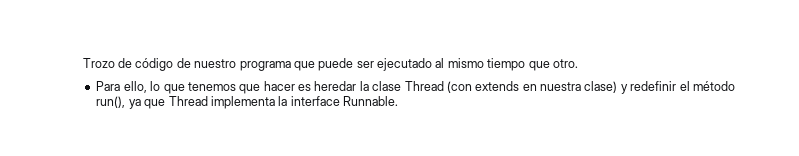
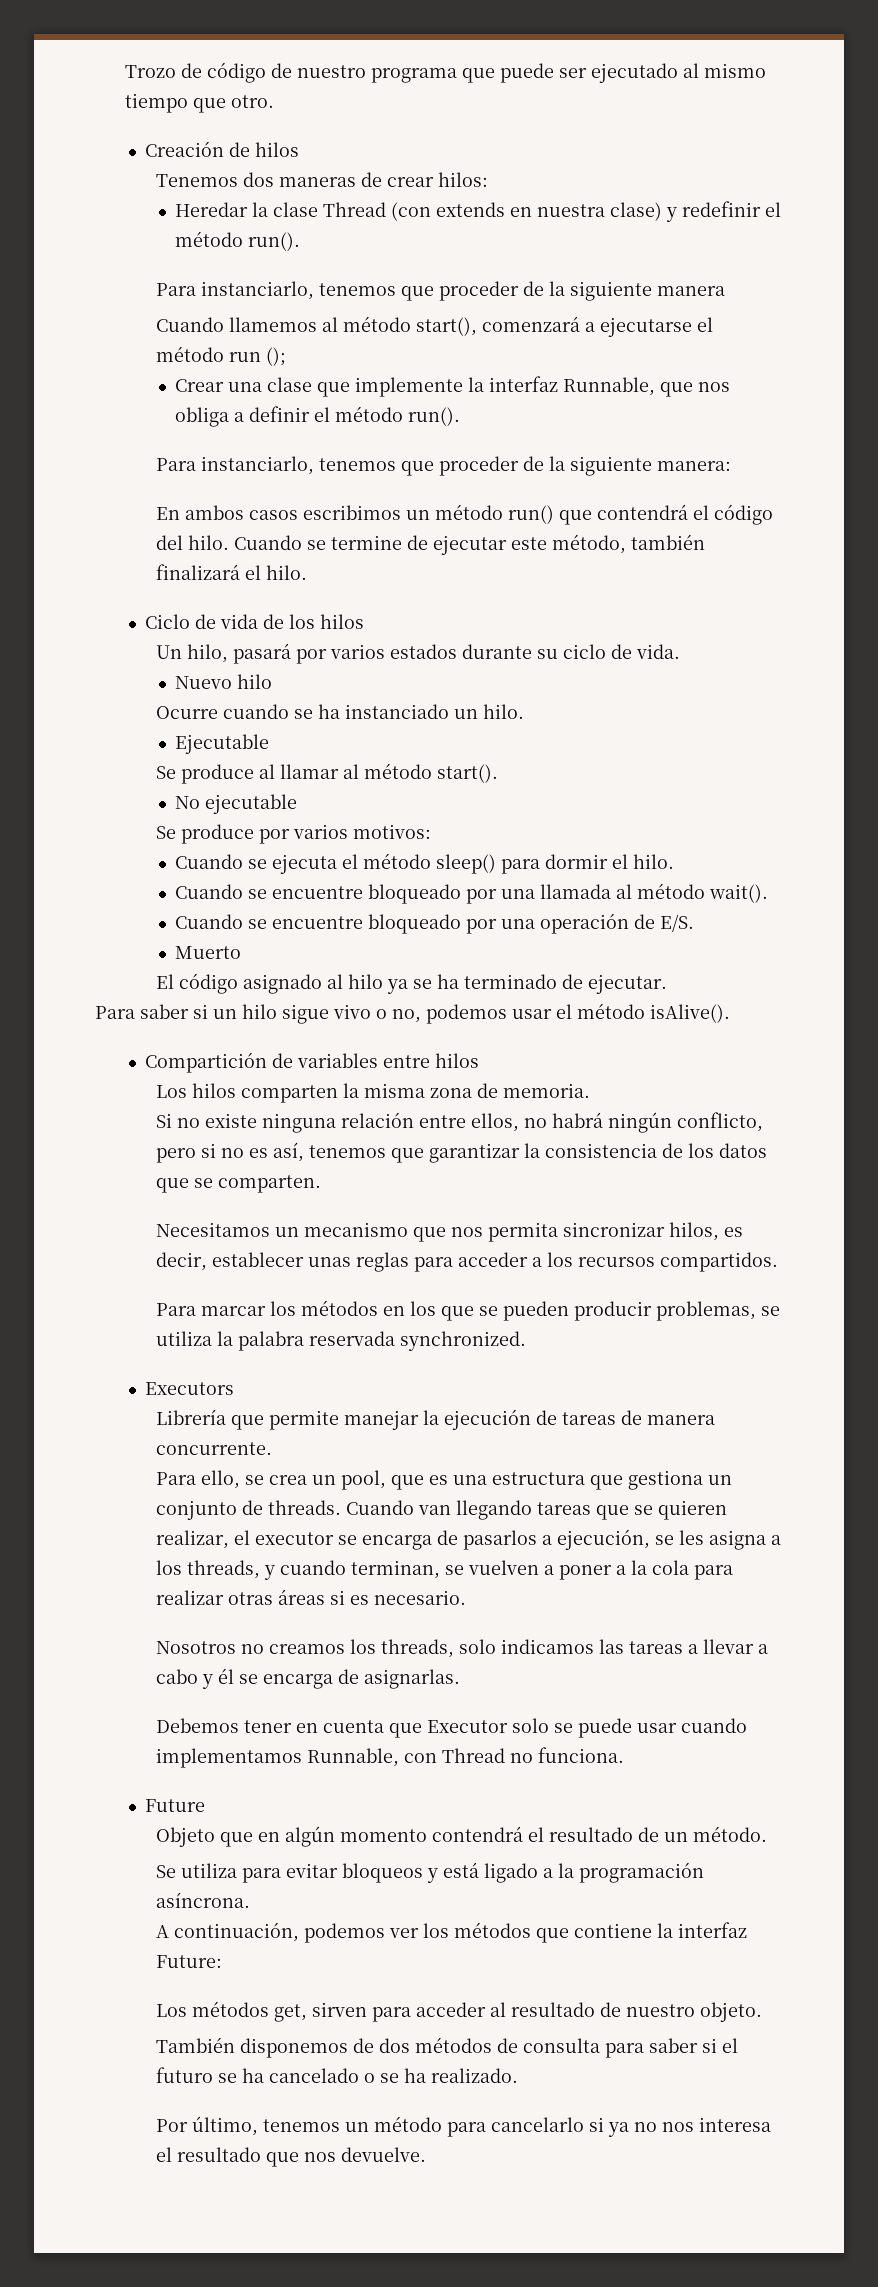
[96,81,357,94] Para ello, lo que tenemos que hacer es heredar -> [145,141,300,157] [155,172,488,187] [175,202,249,217] Creación de hilos // Tenemos dos maneras de crear hilos: // Heredar
[96,96,399,109] run(), ya que Thread implementa la interface Runnable. -> [248,232,301,251] [155,281,725,301] [155,316,713,337] [155,346,286,366] [175,376,731,397] [175,406,461,427] [155,456,731,476] [155,504,773,525] [155,534,705,555] [155,564,307,580] [145,614,365,629] [155,643,680,664] [175,674,273,689] [155,704,524,719] [175,734,270,754] [155,763,498,784] [175,794,298,814] [155,824,431,844] [175,853,675,874] [175,883,769,904] [175,913,695,934] [175,946,242,959] [155,973,667,994] [95,1003,730,1024] [145,1052,480,1073] [155,1083,590,1103] [155,1112,763,1133] [155,1142,767,1163] [155,1175,321,1193] [155,1222,743,1242] [155,1252,778,1272] [155,1300,780,1321] [155,1331,526,1351] [145,1382,235,1395] [155,1409,715,1430] [155,1442,272,1455] [155,1470,732,1490] [155,1500,727,1520] [155,1529,781,1550] [155,1560,733,1580] [155,1589,466,1605] [155,1639,768,1658] [155,1668,460,1689] [155,1718,747,1738] [155,1747,624,1768] [145,1799,206,1812] [155,1826,767,1847] [155,1862,704,1883] [155,1892,250,1908] [155,1922,747,1943] [155,1955,222,1968] [155,2001,762,2022] [155,2037,738,2058] [155,2067,518,2083] [155,2116,771,2137] [155,2147,426,2167] run(). // Para instanciarlo, tenemos que proceder de la siguiente manera // Cuando llamemos al método start(), comenzará a ejecutarse el método run (); // Crear una clase que implemente la interfaz Runnable, que nos obliga a definir el método run(). // Para instanciarlo, tenemos que proceder de la siguiente manera: // En ambos casos escribimos un método run() que contendrá el código del hilo. Cuando se termine de ejecutar este método, también finalizará el hilo. // Ciclo de vida de los hilos // Un hilo, pasará por varios estados durante su ciclo de vida. // Nuevo hilo // Ocurre cuando se ha instanciado un hilo. // Ejecutable // Se produce al llamar al método start(). // No ejecutable // Se produce por varios motivos: // Cuando se ejecuta el método sleep() para dormir el hilo. // Cuando se encuentre bloqueado por una llamada al método wait(). // Cuando se encuentre bloqueado por una operación de E/S. // Muerto // El código asignado al hilo ya se ha terminado de ejecutar. // Para saber si un hilo sigue vivo o no, podemos usar el método isAlive(). // Compartición de variables entre hilos // Los hilos comparten la misma zona de memoria. // Si no existe ninguna relación entre ellos, no habrá ningún conflicto, pero si no es así, tenemos que garantizar la consistencia de los datos que se comparten. // Necesitamos un mecanismo que nos permita sincronizar hilos, es decir, establecer unas reglas para acceder a los recursos compartidos. // Para marcar los métodos en los que se pueden producir problemas, se utiliza la palabra reservada synchronized. // Executors // Librería que permite manejar la ejecución de tareas de manera concurrente. // Para ello, se crea un pool, que es una estructura que gestiona un conjunto de threads. Cuando van llegando tareas que se quieren realizar, el executor se encarga de pasarlos a ejecución, se les asigna a los threads, y cuando terminan, se vuelven a poner a la cola para realizar otras áreas si es necesario. // Nosotros no creamos los threads, solo indicamos las tareas a llevar a cabo y él se encarga de asignarlas. // Debemos tener en cuenta que Executor solo se puede usar cuando implementamos Runnable, con Thread no funciona. // Future // Objeto que en algún momento contendrá el resultado de un método. // Se utiliza para evitar bloqueos y está ligado a la programación asíncrona. // A continuación, podemos ver los métodos que contiene la interfaz Future: // Los métodos get, sirven para acceder al resultado de nuestro objeto. // También disponemos de dos métodos de consulta para saber si el futuro se ha cancelado o se ha realizado. // Por último, tenemos un método para cancelarlo si ya no nos interesa el resultado que nos devuelve.

